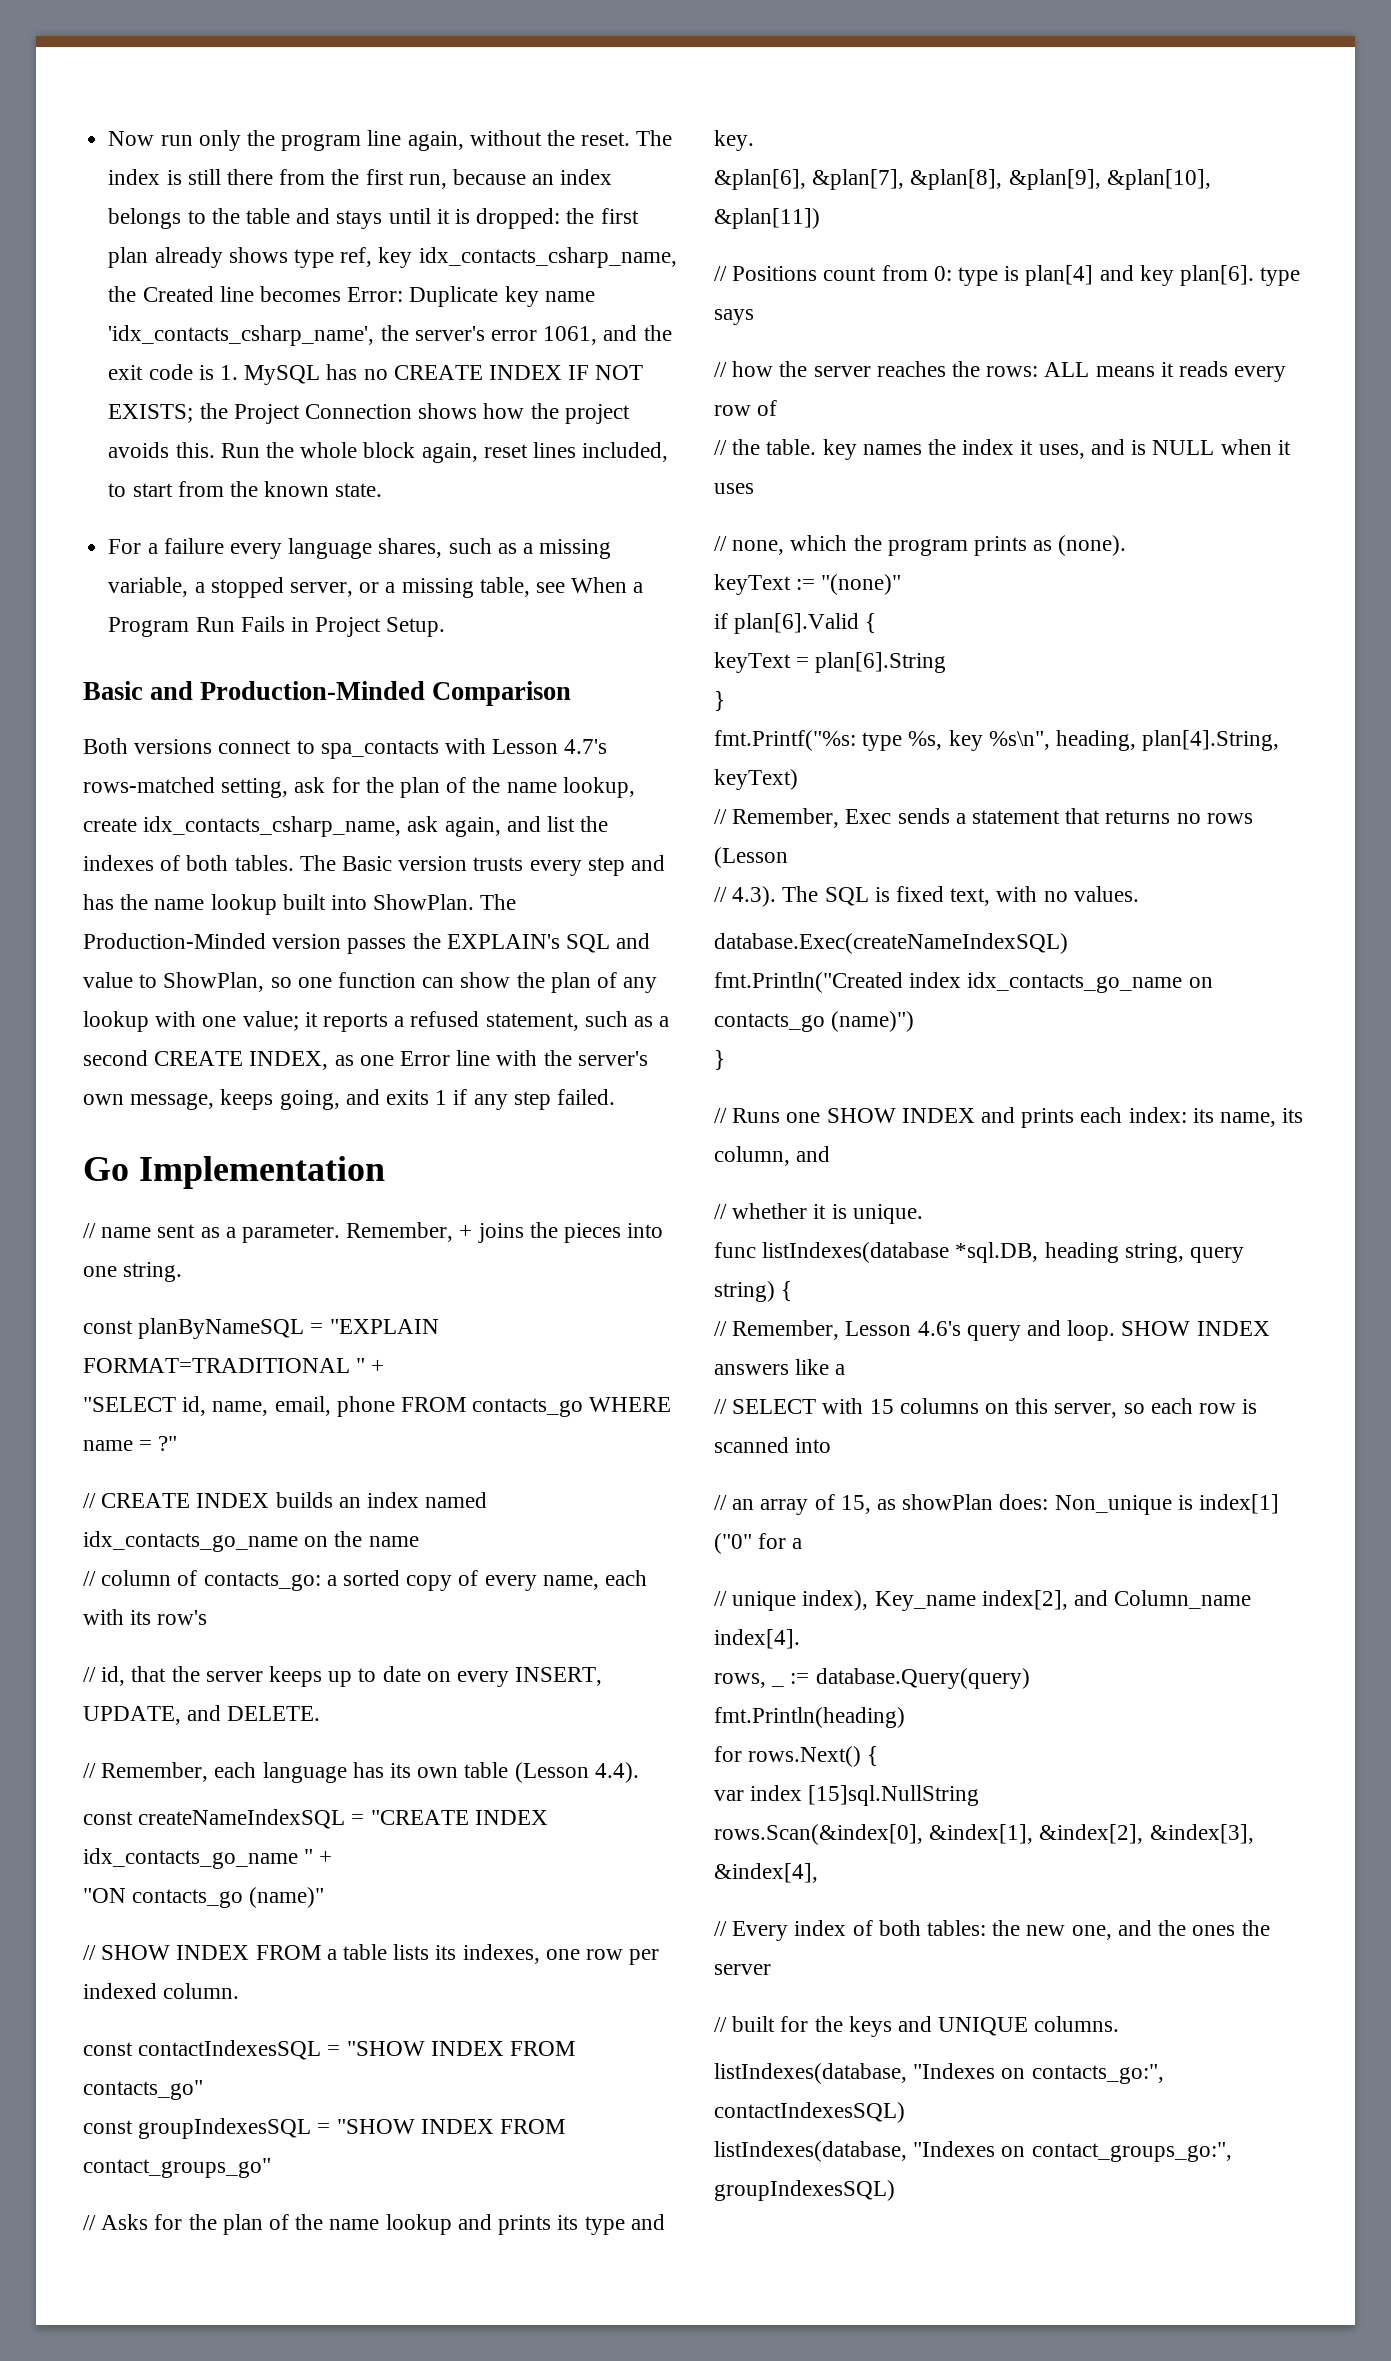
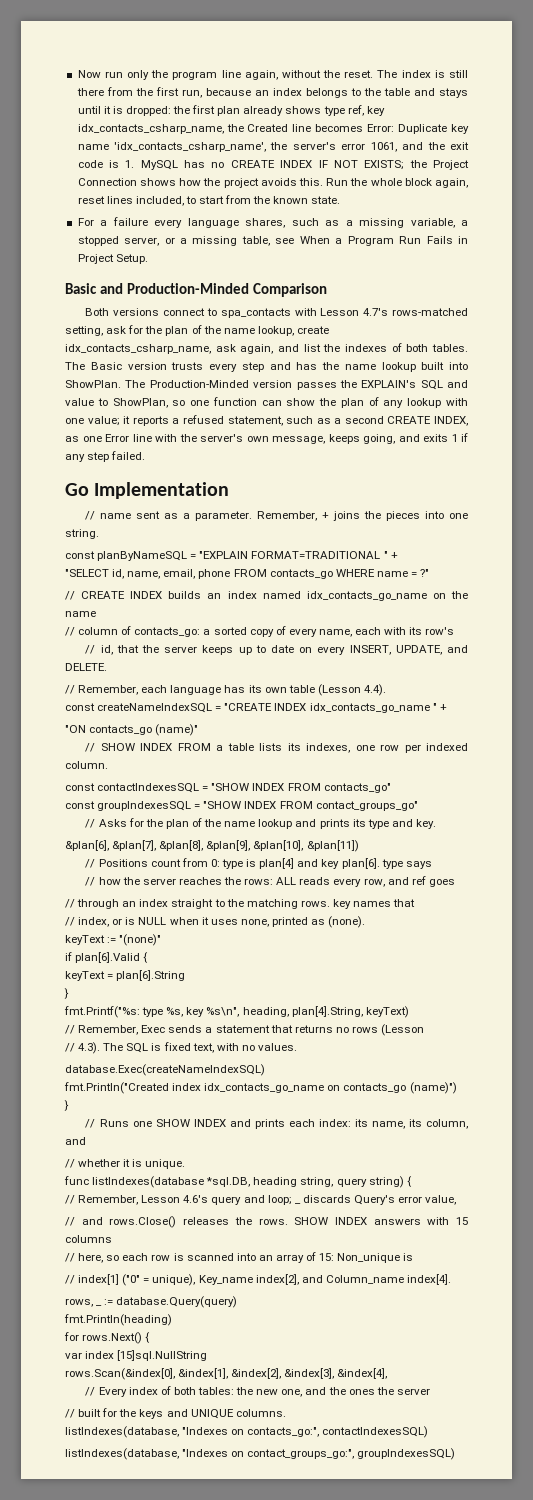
[1095,361,1287,382] [714,400,778,416] [714,439,1125,460] means it reads every row of // // the table. key names the index it uses, and -> [299,876,455,887] [65,899,416,909] [65,917,123,927] reads every row, and ref goes // // through an index straight to the matching rows. key names that // // index, or
[714,535,1028,556] // // none, which the program prints -> [240,917,308,927] none, printed
[1067,1320,1270,1341] [714,1359,846,1375] [714,1399,817,1414] loop. SHOW INDEX answers like a // // SELECT -> [267,1195,301,1205] [302,1195,457,1205] [65,1216,421,1228] loop; _ discards Query's error value, // // and rows.Close() releases the rows. SHOW INDEX answers
[985,1398,1118,1418] on this server, -> [65,1253,104,1263] // // here,
[714,1495,727,1510] // // -> (256, 1257) none
[840,1494,1049,1514] 15, as showPlan does: -> [319,1253,335,1261] 15:
(1193, 1502) none -> [65,1275,75,1284] // //
[758,1533,803,1549] [714,1590,869,1611] for a // // unique index), -> [143,1274,196,1286] = unique),

